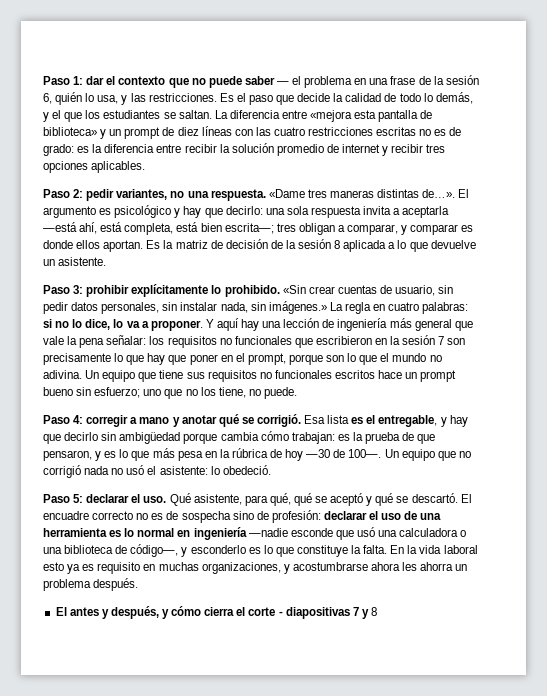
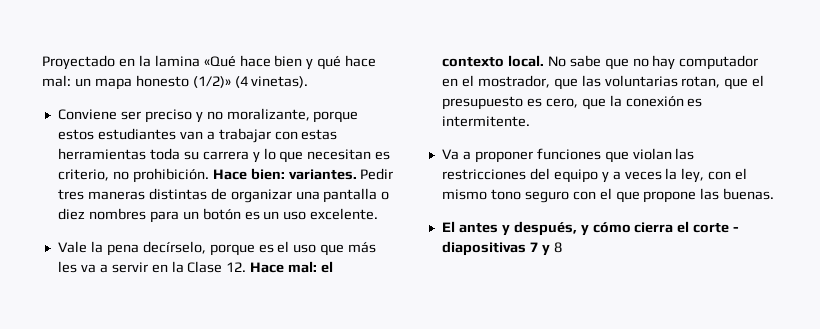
[43,75,479,88] [43,92,473,105] [43,110,433,122] [43,126,462,139] [43,143,446,156] [43,161,146,173] [43,189,470,201] [43,205,450,218] [43,222,474,235] [43,239,476,252] [43,257,107,266] [43,284,454,297] [43,301,469,314] [43,318,473,331] [43,335,466,348] [43,353,442,365] [43,370,457,382] [43,387,297,399] [43,414,468,427] [43,431,436,444] [43,448,471,461] [43,465,271,478] [43,493,472,506] [43,510,442,523] [43,527,467,540] [43,544,478,557] [43,562,468,574] [43,578,139,591] Paso 1: dar el contexto que no puede saber — el problema en una frase de la sesión 6, quién lo usa, y las restricciones. Es el paso que decide la calidad de todo lo demás, y el que los estudiantes se saltan. La diferencia entre «mejora esta pantalla de biblioteca» y un prompt de diez líneas con las cuatro restricciones escritas no es de grado: es la diferencia entre recibir la solución promedio de internet y recibir tres opciones aplicables. // Paso 2: pedir variantes, no una respuesta. «Dame tres maneras distintas de…». El argumento es psicológico y hay que decirlo: una sola respuesta invita a aceptarla —está ahí, está completa, está bien escrita—; tres obligan a comparar, y comparar es donde ellos aportan. Es la matriz de decisión de la sesión 8 aplicada a lo que devuelve un asistente. // Paso 3: prohibir explícitamente lo prohibido. «Sin crear cuentas de usuario, sin pedir datos personales, sin instalar nada, sin imágenes.» La regla en cuatro palabras: si no lo dice, lo va a proponer. Y aquí hay una lección de ingeniería más general que vale la pena señalar: los requisitos no funcionales que escribieron en la sesión 7 son precisamente lo que hay que poner en el prompt, porque son lo que el mundo no adivina. Un equipo que tiene sus requisitos no funcionales escritos hace un prompt bueno sin esfuerzo; uno que no los tiene, no puede. // Paso 4: corregir a mano y anotar qué se corrigió. Esa lista es el entregable, y hay que decirlo sin ambigüedad porque cambia cómo trabajan: es la prueba de que pensaron, y es lo que más pesa en la rúbrica de hoy —30 de 100—. Un equipo que no corrigió nada no usó el asistente: lo obedeció. // Paso 5: declarar el uso. Qué asistente, para qué, qué se aceptó y qué se descartó. El encuadre correcto no es de sospecha sino de profesión: declarar el uso de una herramienta es lo normal en ingeniería —nadie esconde que usó una calculadora o una biblioteca de código—, y esconderlo es lo que constituye la falta. En la vida laboral esto ya es requisito en muchas organizaciones, y acostumbrarse ahora les ahorra un problema después. -> [42,55,377,70] [42,75,309,90] [57,108,359,123] [57,128,338,143] [57,148,391,163] [57,168,394,183] [57,188,390,203] [57,208,379,223] [57,241,377,256] [57,261,334,273] [441,55,759,70] [441,75,765,90] [441,95,703,110] [441,116,530,127] [441,148,695,163] [441,168,748,183] [441,188,775,203] Proyectado en la lamina «Qué hace bien y qué hace mal: un mapa honesto (1/2)» (4 vinetas). // Conviene ser preciso y no moralizante, porque estos estudiantes van a trabajar con estas herramientas toda su carrera y lo que necesitan es criterio, no prohibición. Hace bien: variantes. Pedir tres maneras distintas de organizar una pantalla o diez nombres para un botón es un uso excelente. // Vale la pena decírselo, porque es el uso que más les va a servir en la Clase 12. Hace mal: el contexto local. No sabe que no hay computador en el mostrador, que las voluntarias rotan, que el presupuesto es cero, que la conexión es intermitente. // Va a proponer funciones que violan las restricciones del equipo y a veces la ley, con el mismo tono seguro con el que propone las buenas.

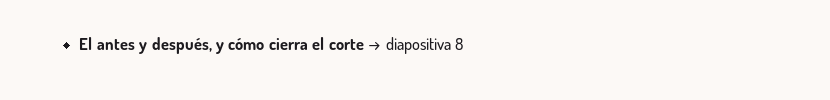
[42,55,377,70] [42,75,309,90] [57,108,359,123] [57,128,338,143] [57,148,391,163] [57,168,394,183] [57,188,390,203] [57,208,379,223] [57,241,377,256] [57,261,334,273] [441,55,759,70] [441,75,765,90] [441,95,703,110] [441,116,530,127] [441,148,695,163] [441,168,748,183] [441,188,775,203] Proyectado en la lamina «Qué hace bien y qué hace mal: un mapa honesto (1/2)» (4 vinetas). // Conviene ser preciso y no moralizante, porque estos estudiantes van a trabajar con estas herramientas toda su carrera y lo que necesitan es criterio, no prohibición. Hace bien: variantes. Pedir tres maneras distintas de organizar una pantalla o diez nombres para un botón es un uso excelente. // Vale la pena decírselo, porque es el uso que más les va a servir en la Clase 12. Hace mal: el contexto local. No sabe que no hay computador en el mostrador, que las voluntarias rotan, que el presupuesto es cero, que la conexión es intermitente. // Va a proponer funciones que violan las restricciones del equipo y a veces la ley, con el mismo tono seguro con el que propone las buenas. // -> (79, 43) none
[733,227,740,232] [441,241,550,256] - diapositivas 7 y -> [368,37,451,54] → diapositiva

